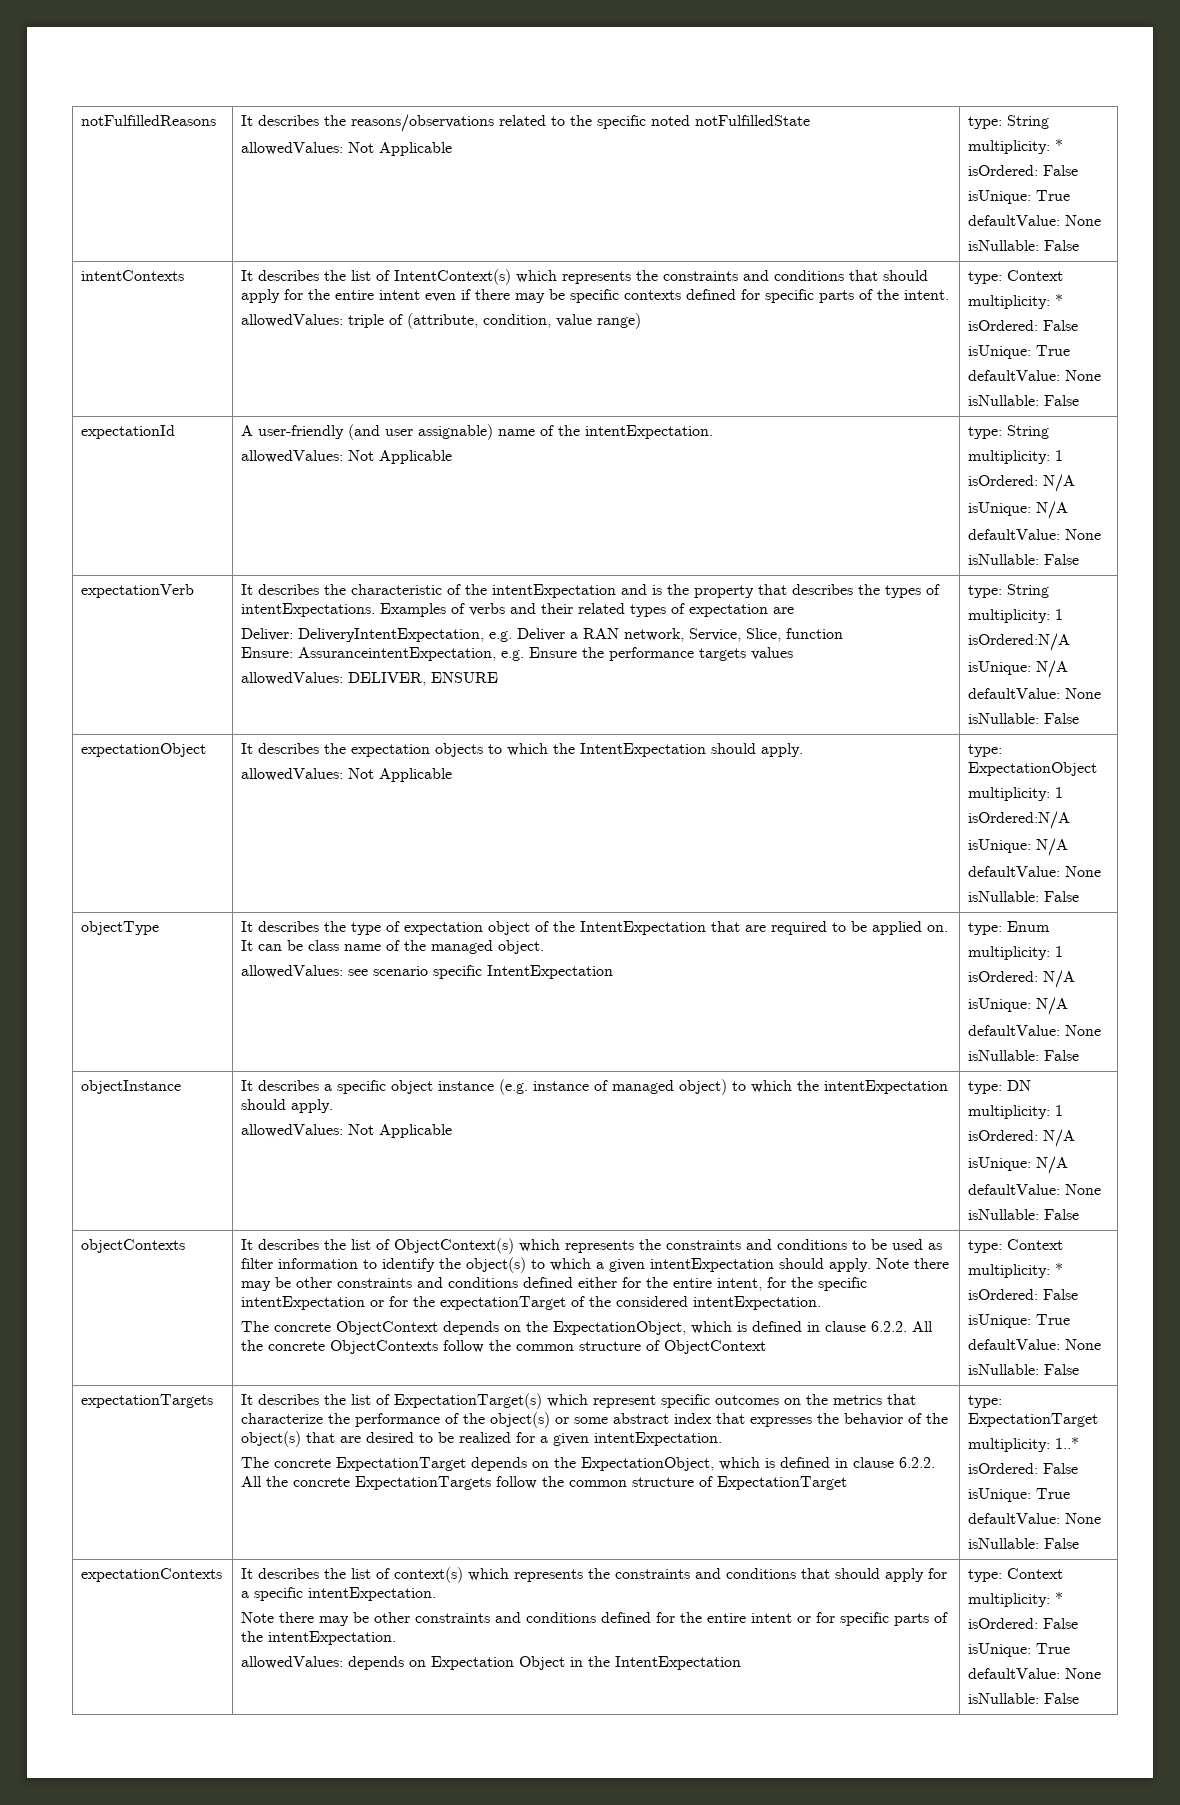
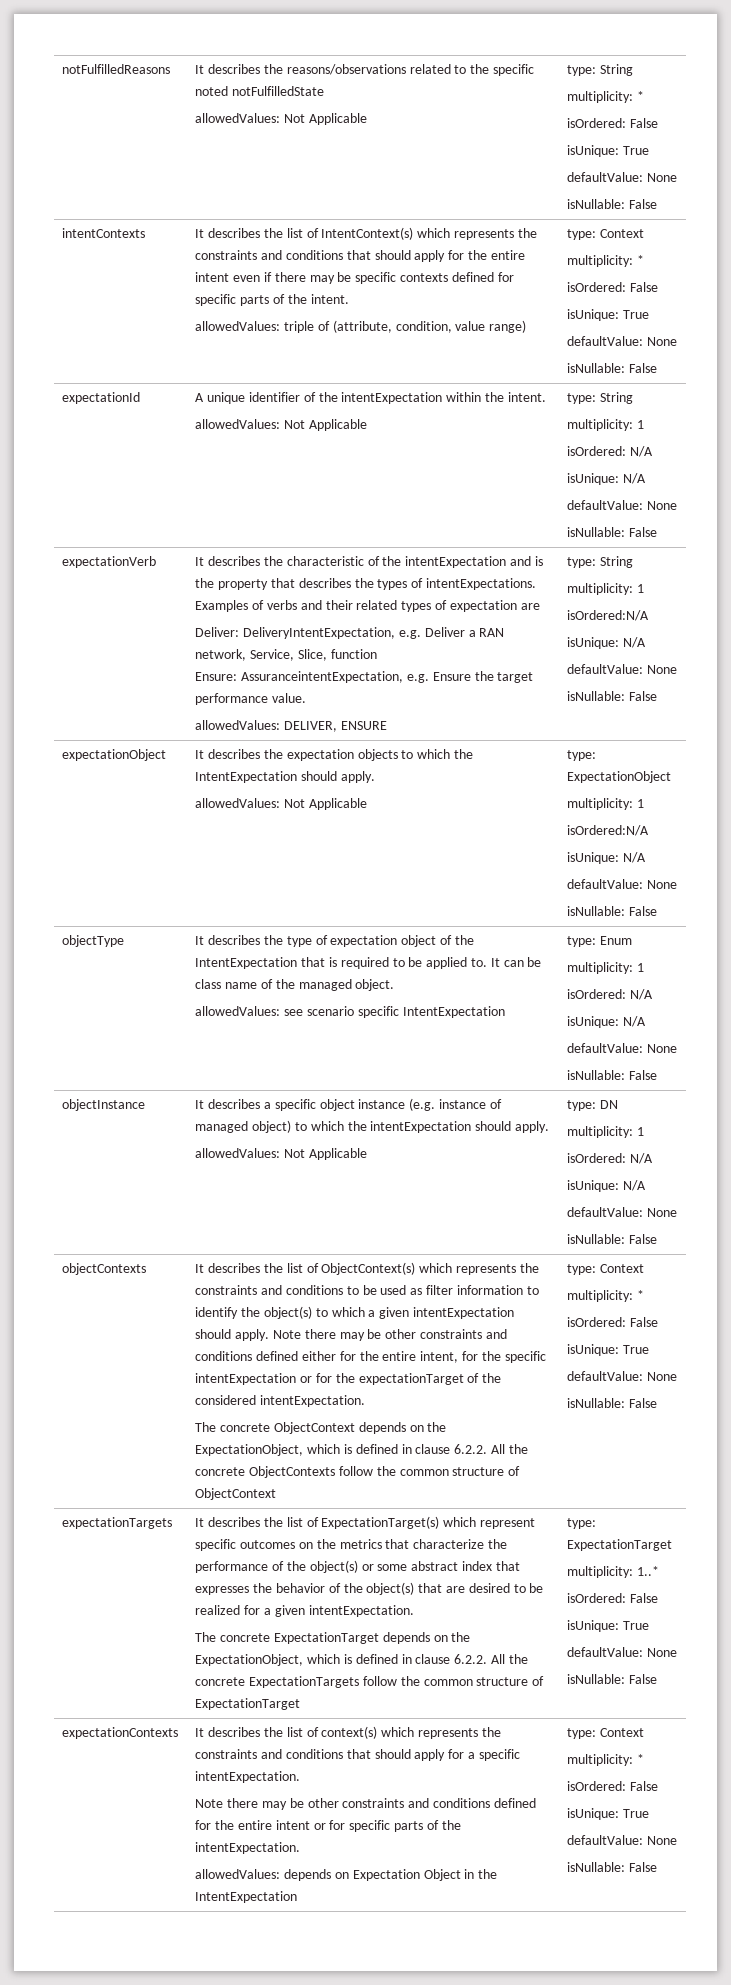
[258,424,714,440] user-friendly (and user assignable) name of the intentExpectation. -> [207,392,546,404] unique identifier of the intentExpectation within the intent.
[609,647,794,661] performance targets values -> [497,672,534,683] [195,693,307,705] target performance value.
[745,925,767,932] are -> [329,957,338,967] is
[927,925,949,932] on. -> [470,958,487,967] to.

